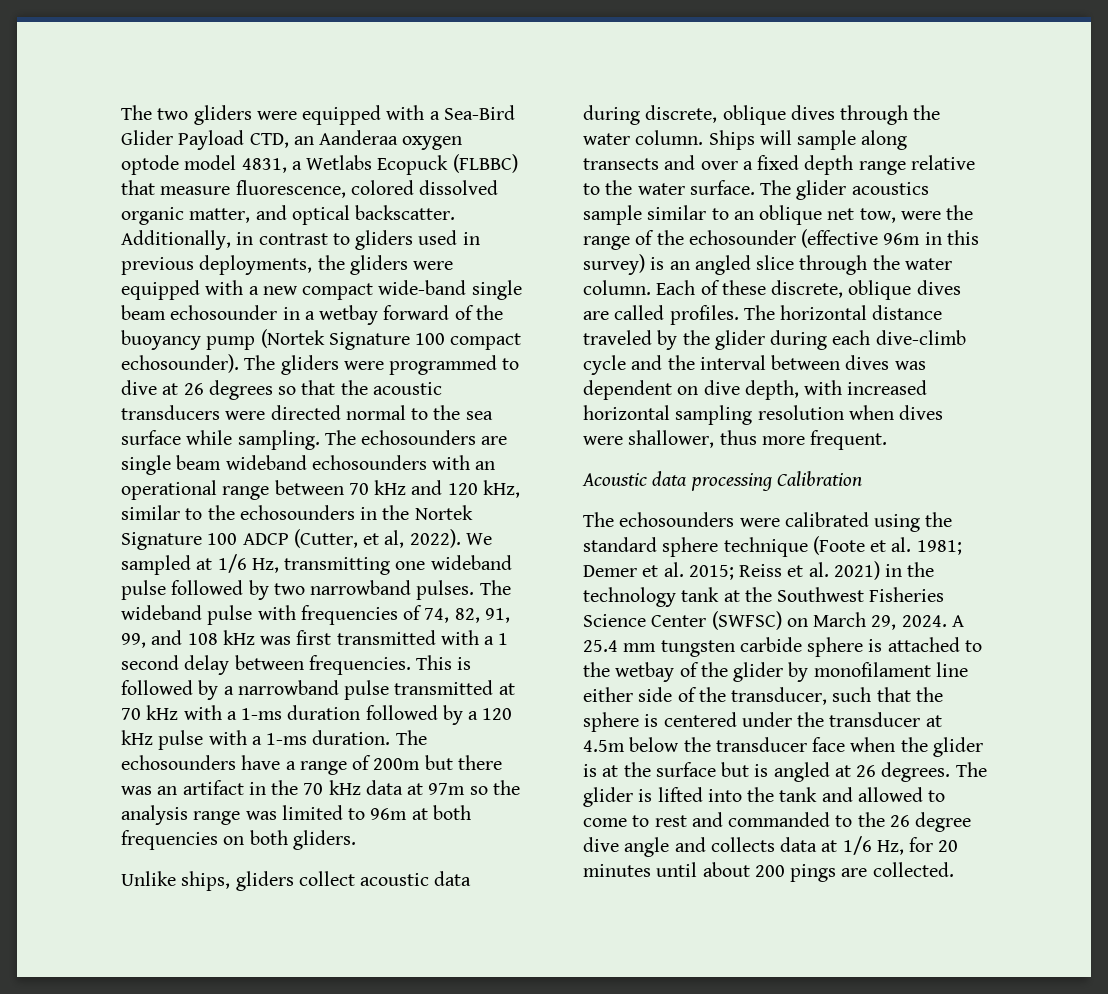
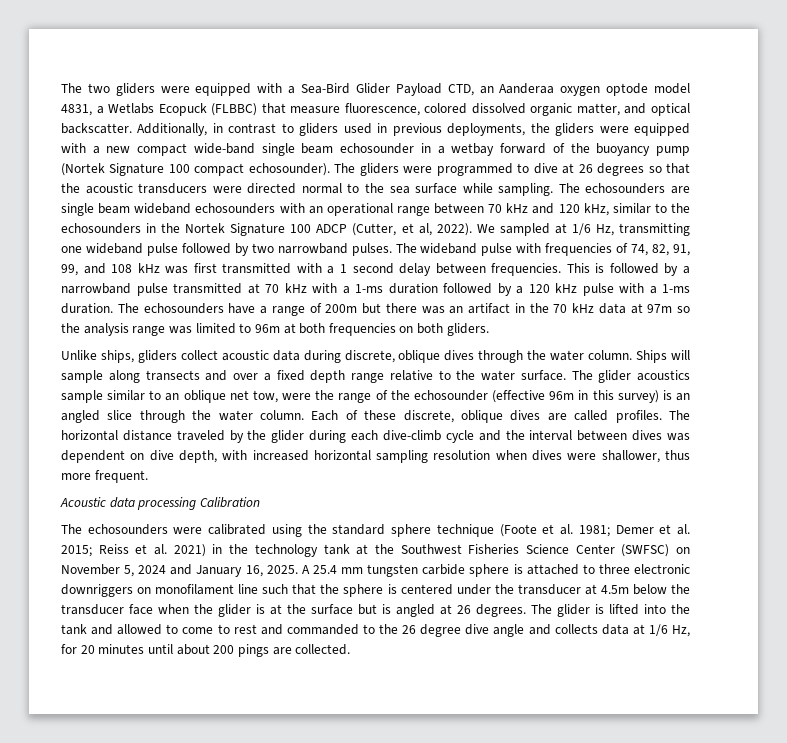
[813,612,947,630] March 29, 2024. -> [61,564,298,577] November 5, 2024 and January 16, 2025.
[583,662,968,682] [583,687,828,705] the wetbay of the glider by monofilament line either side of the transducer, -> [598,564,691,574] [61,584,259,597] three electronic downriggers on monofilament line

